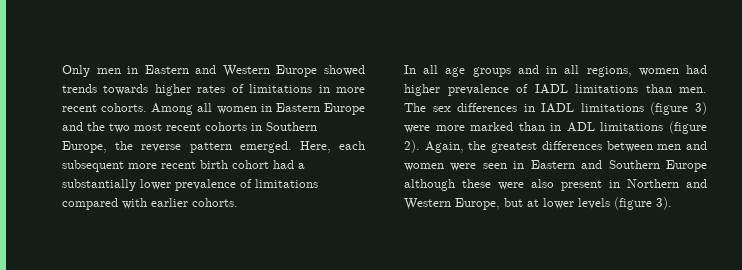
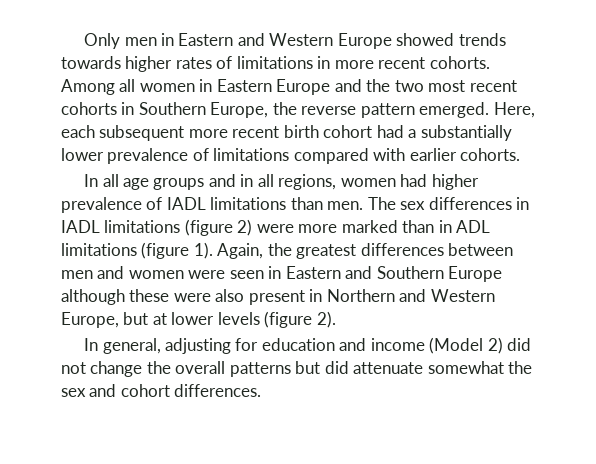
[695,102,707,115] 3) -> [237,219,253,236] 2)
[404,140,420,153] 2). -> [193,242,213,259] 1).
[656,197,672,210] 3). -> [316,311,336,328] [84,337,532,354] [61,361,533,377] [61,384,262,397] 2). // In general, adjusting for education and income (Model 2) did not change the overall patterns but did attenuate somewhat the sex and cohort differences.

